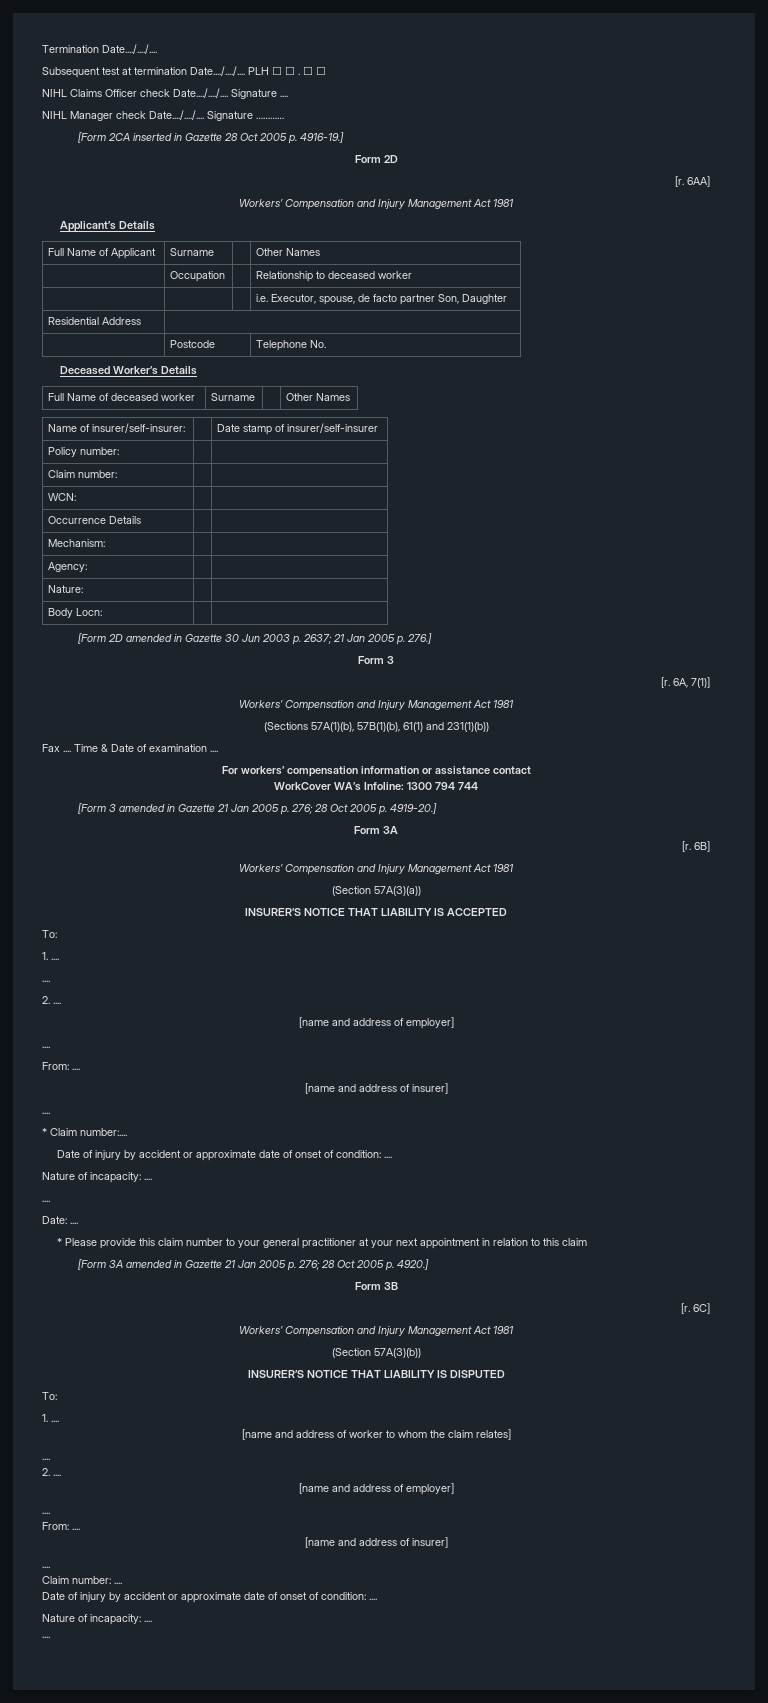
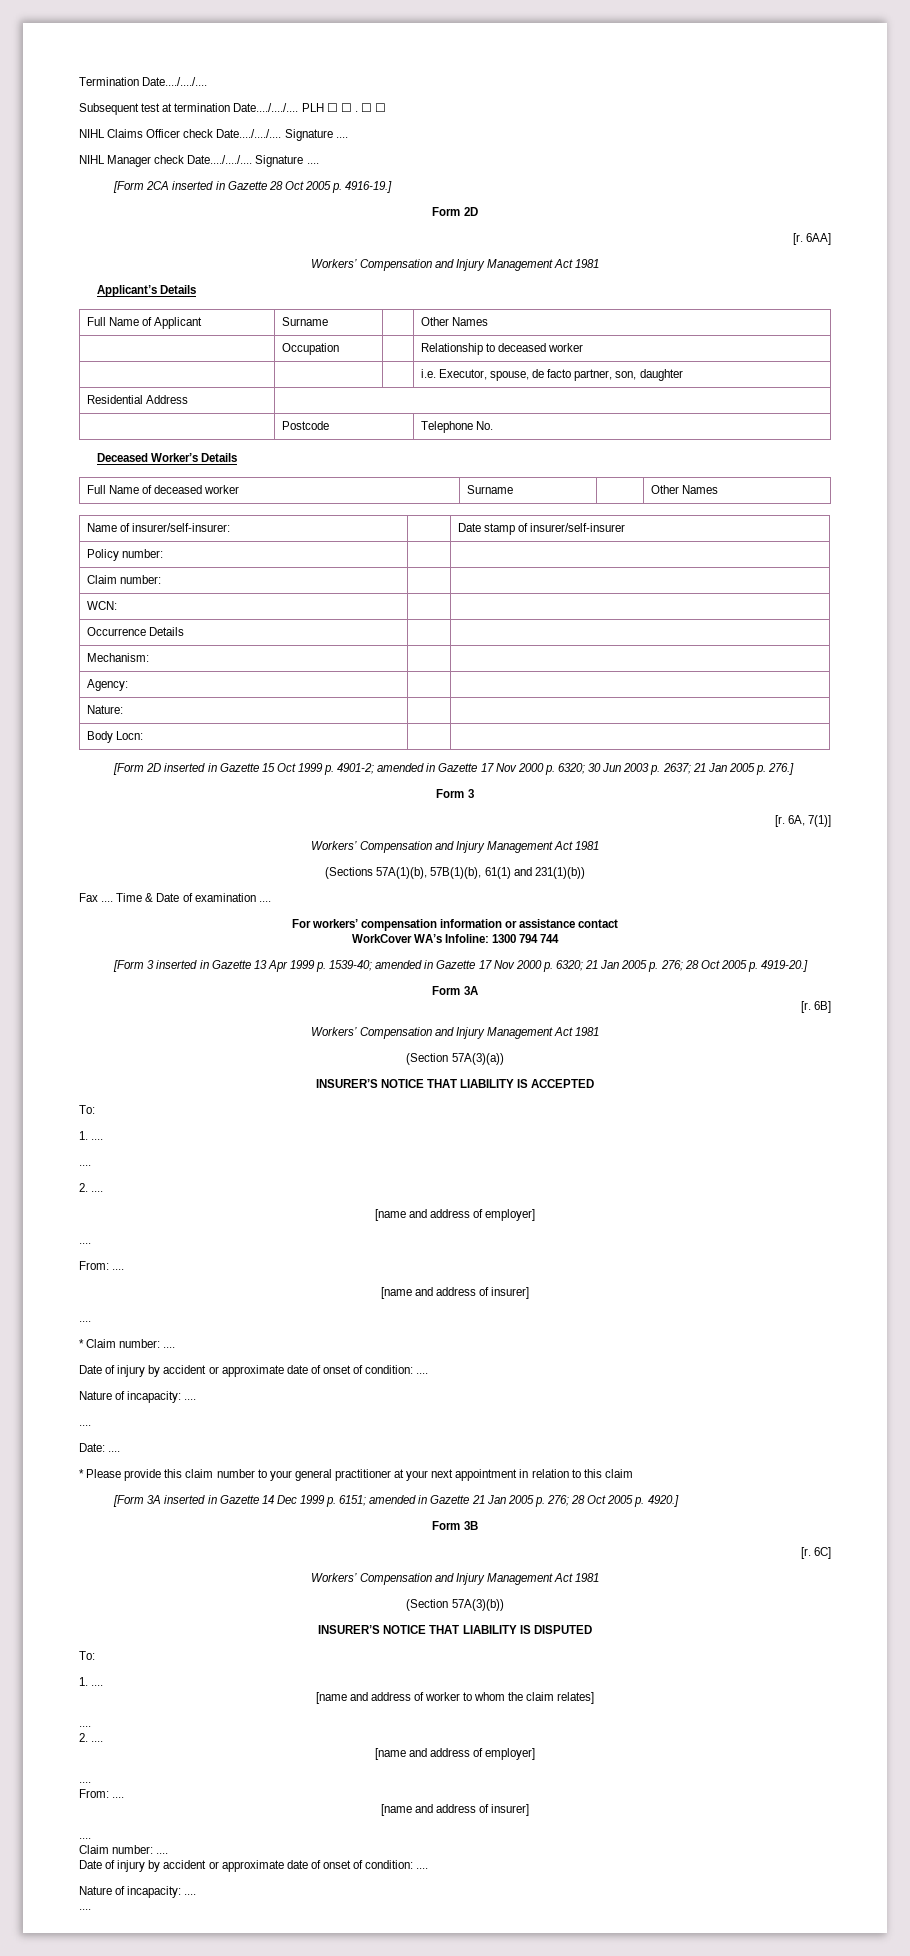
[256,117,284,119] ………… -> [306,163,319,164] ....
[400,294,508,305] partner Son, Daughter -> [574,369,683,381] partner, son, daughter
[125,634,222,642] amended in Gazette -> [164,763,585,775] inserted in Gazette 15 Oct 1999 p. 4901-2; amended in Gazette 17 Nov 2000 p. 6320;
[118,804,215,812] amended in Gazette -> [156,960,583,972] inserted in Gazette 13 Apr 1999 p. 1539-40; amended in Gazette 17 Nov 2000 p. 6320;
[80,1128,127,1136] number:.... -> [119,1339,176,1348] number: ....
(123, 1264) none -> [164,1495,367,1507] inserted in Gazette 14 Dec 1999 p. 6151;

